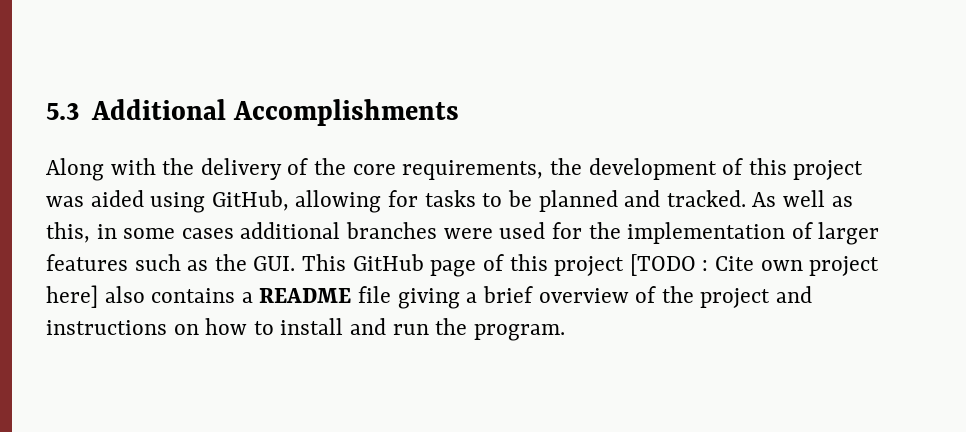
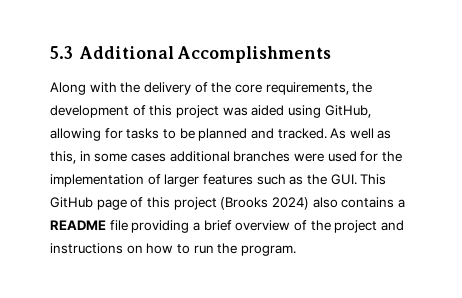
[629,254,880,276] [46,285,98,308] [TODO : Cite own project here] -> [220,197,309,210] (Brooks 2024)
[397,288,460,309] giving -> [131,220,190,233] providing
[280,318,387,335] install and -> (190, 249) none

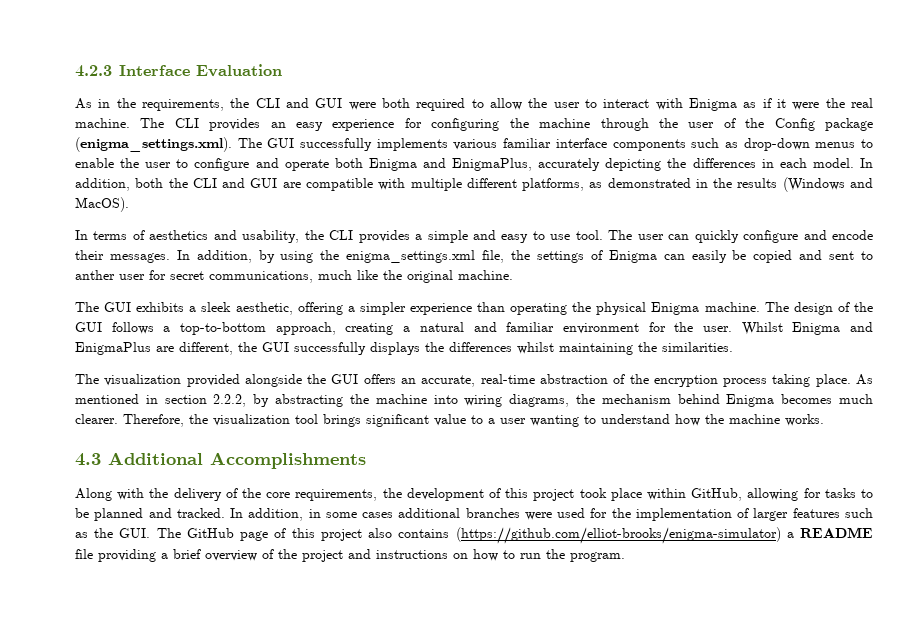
[50,46,73,59] 5.3 -> [75,64,282,77] [75,98,874,111] [75,118,873,131] [75,137,874,152] [75,158,873,171] [75,177,874,192] [75,197,129,212] [75,230,874,243] [75,250,874,263] [75,270,513,283] [75,302,873,315] [75,322,873,335] [75,342,733,355] [75,374,873,387] [75,394,873,407] [75,414,824,427] [75,453,101,466] 4.2.3 Interface Evaluation // As in the requirements, the CLI and GUI were both required to allow the user to interact with Enigma as if it were the real machine. The CLI provides an easy experience for configuring the machine through the user of the Config package (enigma_settings.xml). The GUI successfully implements various familiar interface components such as drop-down menus to enable the user to configure and operate both Enigma and EnigmaPlus, accurately depicting the differences in each model. In addition, both the CLI and GUI are compatible with multiple different platforms, as demonstrated in the results (Windows and MacOS). // In terms of aesthetics and usability, the CLI provides a simple and easy to use tool. The user can quickly configure and encode their messages. In addition, by using the enigma_settings.xml file, the settings of Enigma can easily be copied and sent to anther user for secret communications, much like the original machine. // The GUI exhibits a sleek aesthetic, offering a simpler experience than operating the physical Enigma machine. The design of the GUI follows a top-to-bottom approach, creating a natural and familiar environment for the user. Whilst Enigma and EnigmaPlus are different, the GUI successfully displays the differences whilst maintaining the similarities. // The visualization provided alongside the GUI offers an accurate, real-time abstraction of the encryption process taking place. As mentioned in section 2.2.2, by abstracting the machine into wiring diagrams, the mechanism behind Enigma becomes much clearer. Therefore, the visualization tool brings significant value to a user wanting to understand how the machine works. // 4.3
[222,105,321,118] was aided using -> [579,488,686,501] took place within
[330,128,392,139] [50,151,76,164] As well as this, -> [230,508,304,521] In addition,
[360,174,387,185] This -> [156,528,181,538] The
[220,197,309,210] (Brooks 2024) -> (362, 535) none
(395, 202) none -> [455,527,781,544] (https://github.com/elliot-brooks/enigma-simulator)

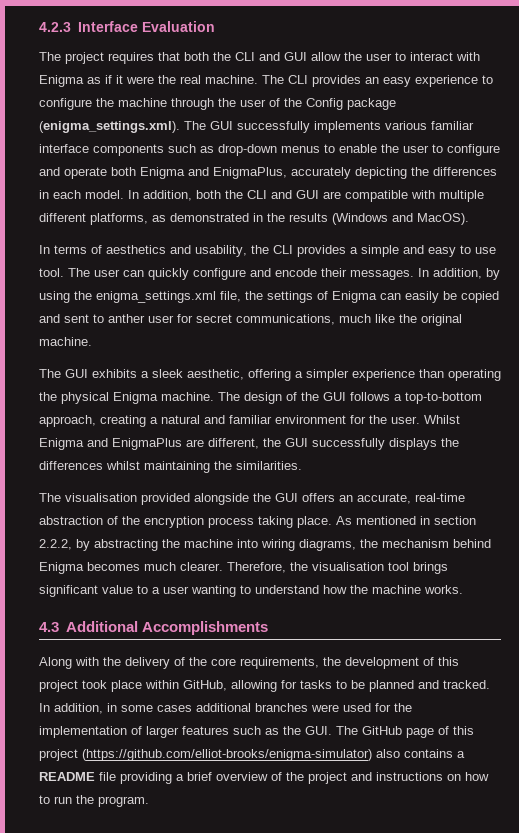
[75,98,484,111] As in the requirements, the CLI and GUI were both required to -> [39,52,307,64] The project requires that both the CLI and GUI
[404,118,500,131] for configuring -> [482,75,493,84] [39,98,92,110] to configure
[104,374,182,386] visualization -> [65,493,137,502] visualisation
[213,414,290,426] visualization -> [312,562,384,571] visualisation
(362, 535) none -> [82,749,372,761] (https://github.com/elliot-brooks/enigma-simulator)
[455,527,781,544] (https://github.com/elliot-brooks/enigma-simulator) -> (453, 753) none

